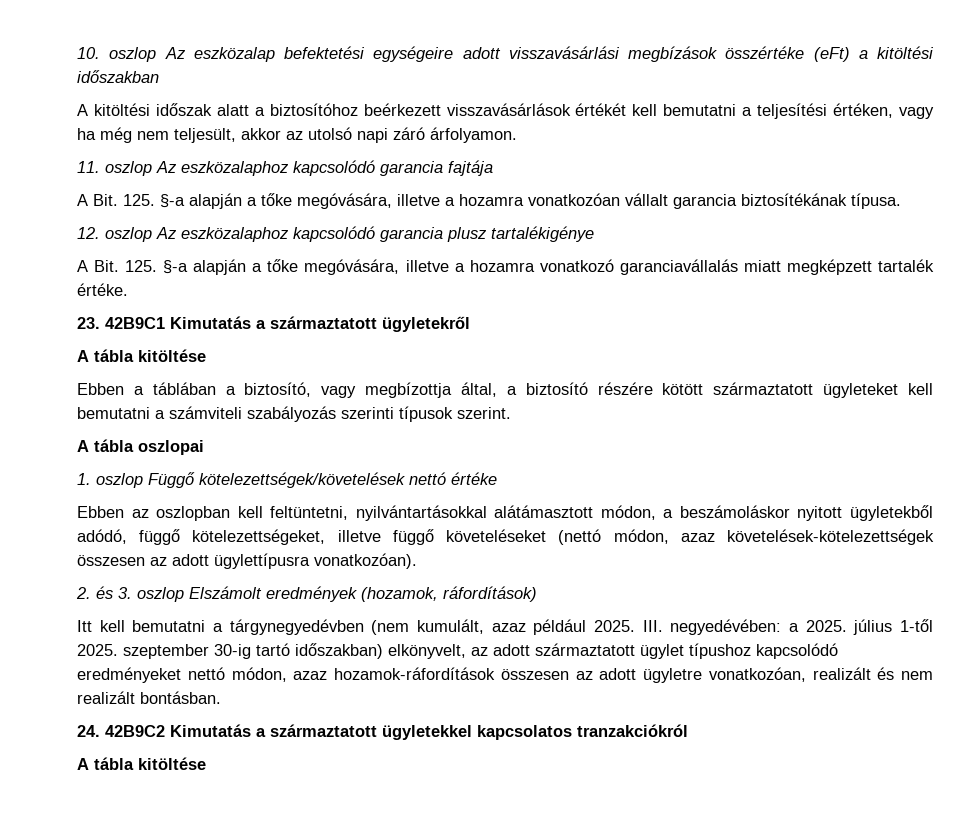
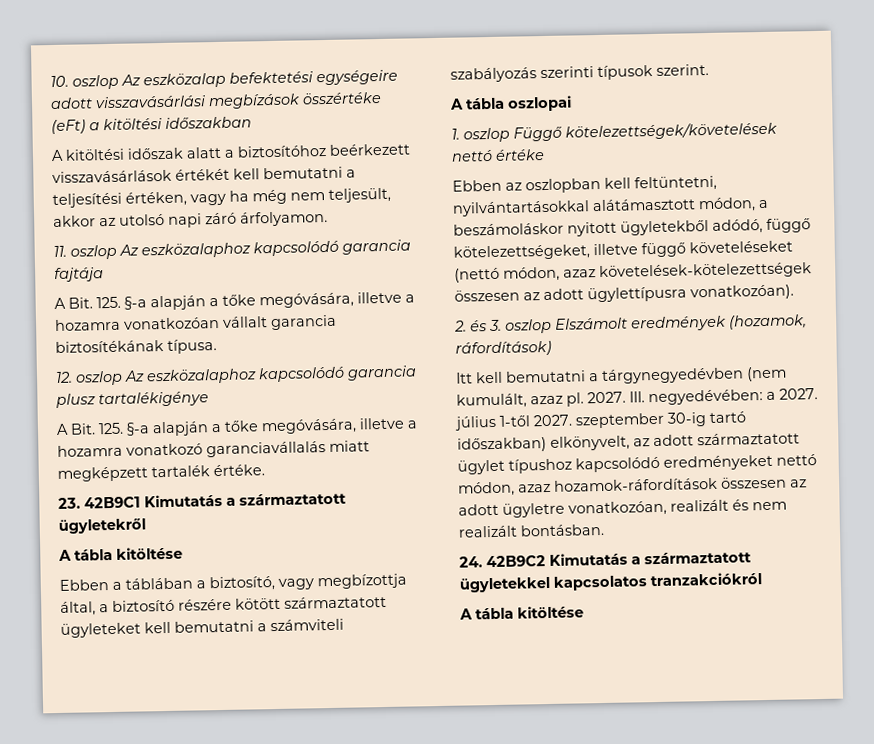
[533,619,635,635] például 2025. -> [566,391,626,407] pl. 2027.
[805,620,847,632] 2025. -> [779,388,818,400] 2027.
[77,644,118,656] 2025. -> [533,414,573,427] 2027.

